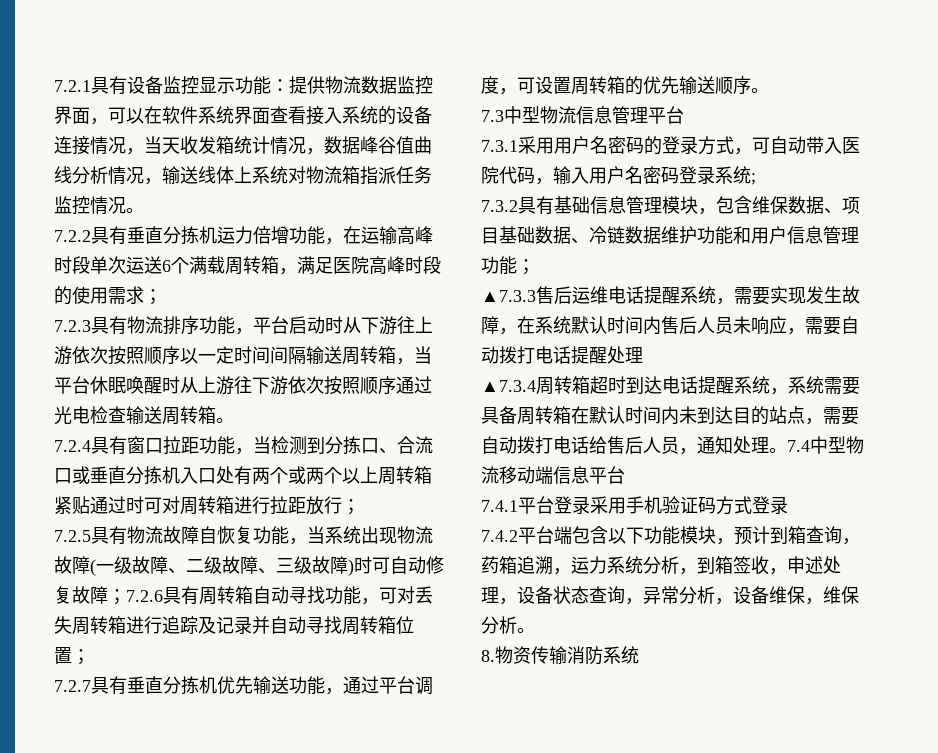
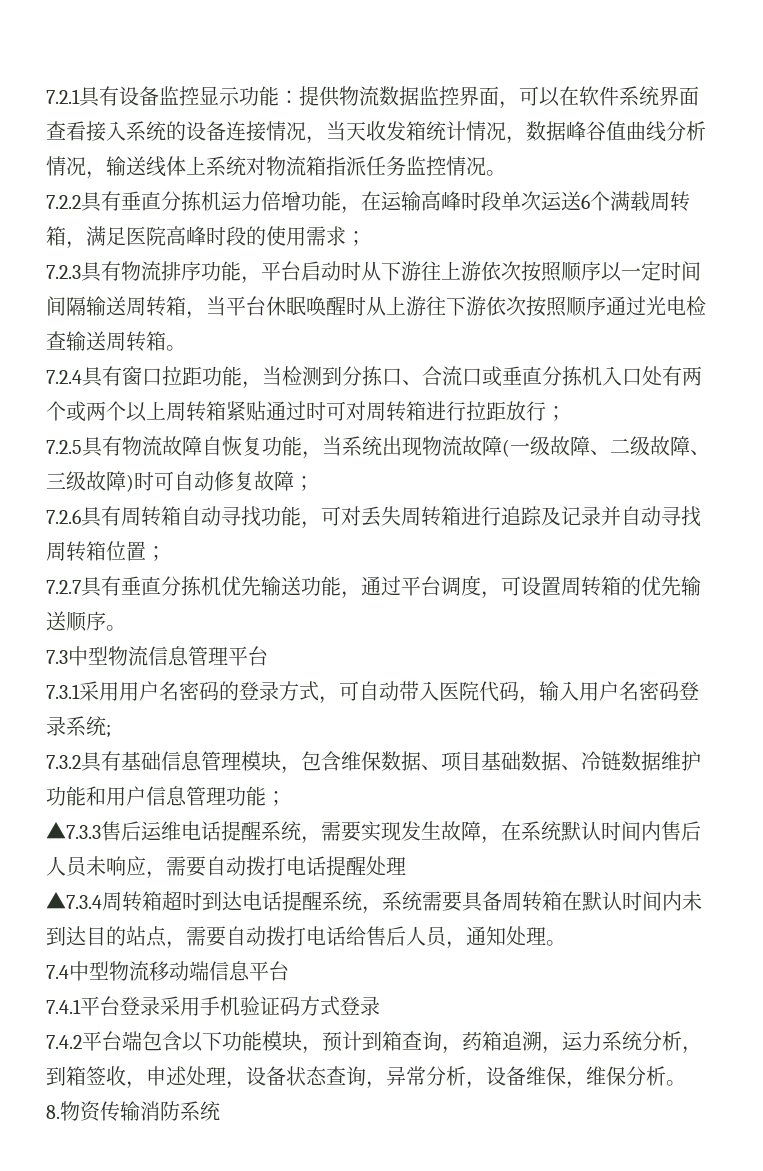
(126, 597) none -> (314, 483) //
(787, 450) none -> (566, 943) //

